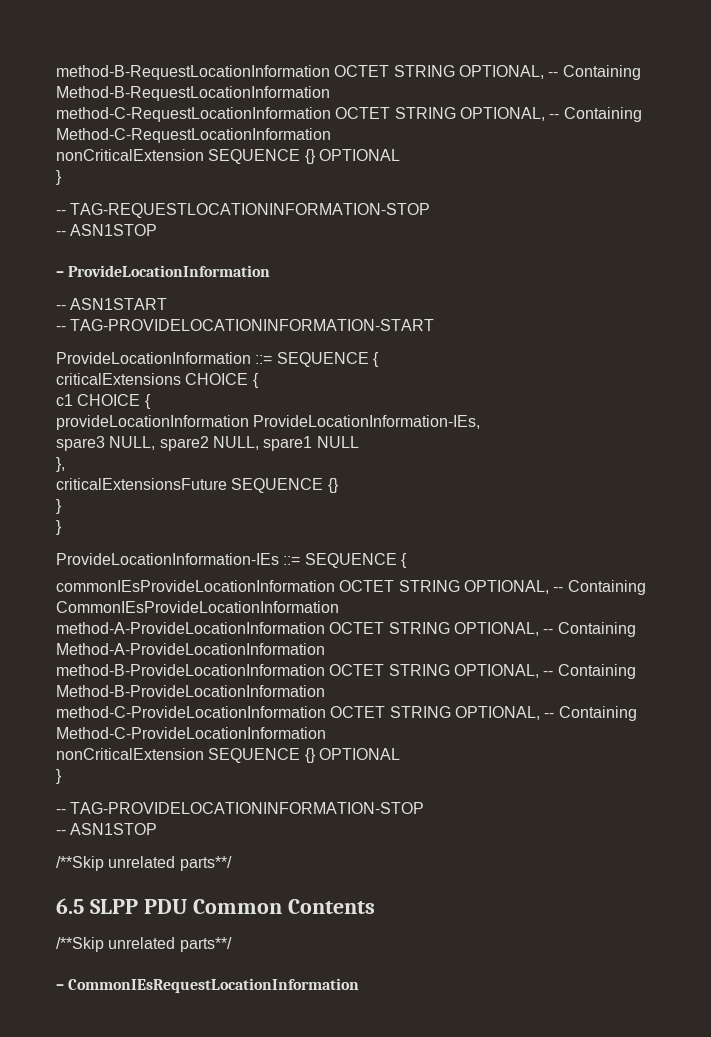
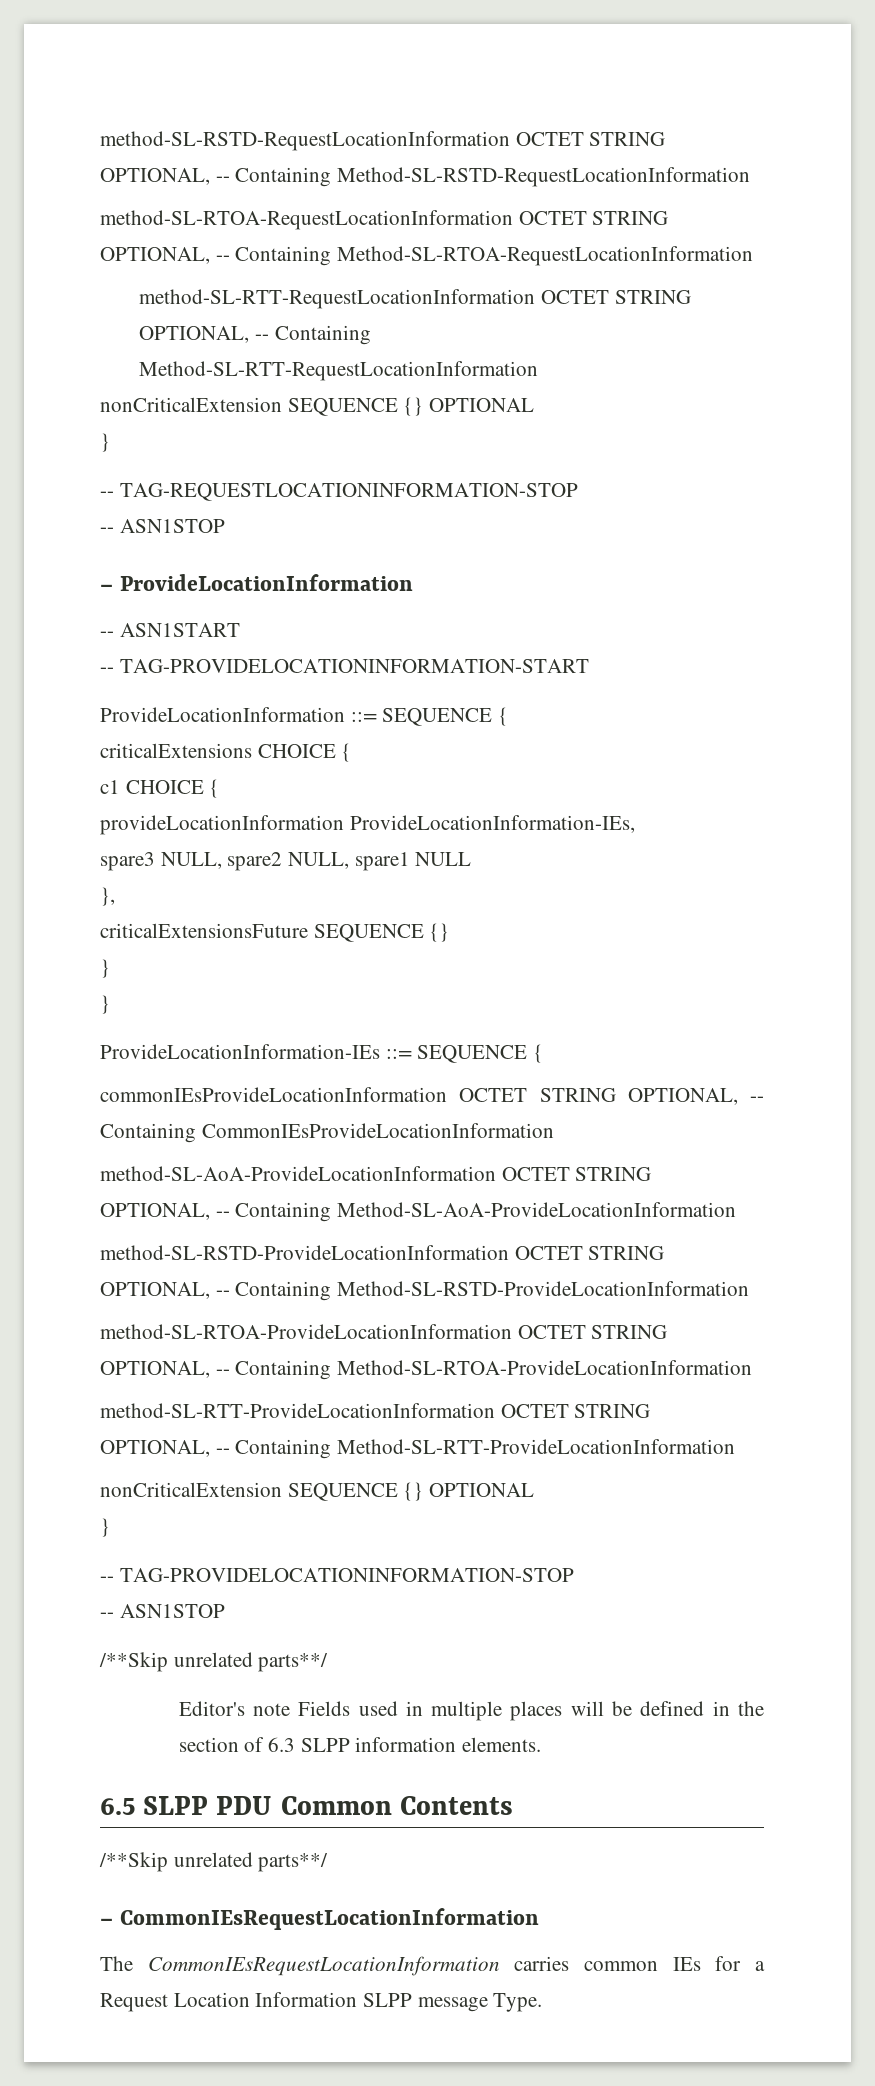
[56,65,641,80] [56,86,330,101] [56,107,642,122] [56,128,331,143] method-B-RequestLocationInformation OCTET STRING OPTIONAL, -- Containing Method-B-RequestLocationInformation // method-C-RequestLocationInformation OCTET STRING OPTIONAL, -- Containing Method-C-RequestLocationInformation -> [100,131,666,151] [100,167,751,187] [100,210,669,230] [100,246,754,266] [139,289,691,309] [139,325,371,345] [139,361,539,381] method-SL-RSTD-RequestLocationInformation OCTET STRING OPTIONAL, -- Containing Method-SL-RSTD-RequestLocationInformation // method-SL-RTOA-RequestLocationInformation OCTET STRING OPTIONAL, -- Containing Method-SL-RTOA-RequestLocationInformation // method-SL-RTT-RequestLocationInformation OCTET STRING OPTIONAL, -- Containing Method-SL-RTT-RequestLocationInformation
[56,622,636,637] [56,643,325,655] [56,664,636,679] [56,685,325,697] [56,706,637,721] [56,727,326,739] method-A-ProvideLocationInformation OCTET STRING OPTIONAL, -- Containing Method-A-ProvideLocationInformation // method-B-ProvideLocationInformation OCTET STRING OPTIONAL, -- Containing Method-B-ProvideLocationInformation // method-C-ProvideLocationInformation OCTET STRING OPTIONAL, -- Containing Method-C-ProvideLocationInformation -> [100,1166,652,1181] [100,1202,737,1222] [100,1245,665,1260] [100,1281,750,1301] [100,1324,668,1339] [100,1360,753,1380] [100,1403,651,1418] [100,1439,736,1459] method-SL-AoA-ProvideLocationInformation OCTET STRING OPTIONAL, -- Containing Method-SL-AoA-ProvideLocationInformation // method-SL-RSTD-ProvideLocationInformation OCTET STRING OPTIONAL, -- Containing Method-SL-RSTD-ProvideLocationInformation // method-SL-RTOA-ProvideLocationInformation OCTET STRING OPTIONAL, -- Containing Method-SL-RTOA-ProvideLocationInformation // method-SL-RTT-ProvideLocationInformation OCTET STRING OPTIONAL, -- Containing Method-SL-RTT-ProvideLocationInformation
(232, 863) none -> [178,1701,765,1721] [178,1737,542,1752] // Editor's note Fields used in multiple places will be defined in the section of 6.3 SLPP information elements.
(360, 985) none -> [100,1956,765,1976] [100,1992,543,2012] // The CommonIEsRequestLocationInformation carries common IEs for a Request Location Information SLPP message Type.

